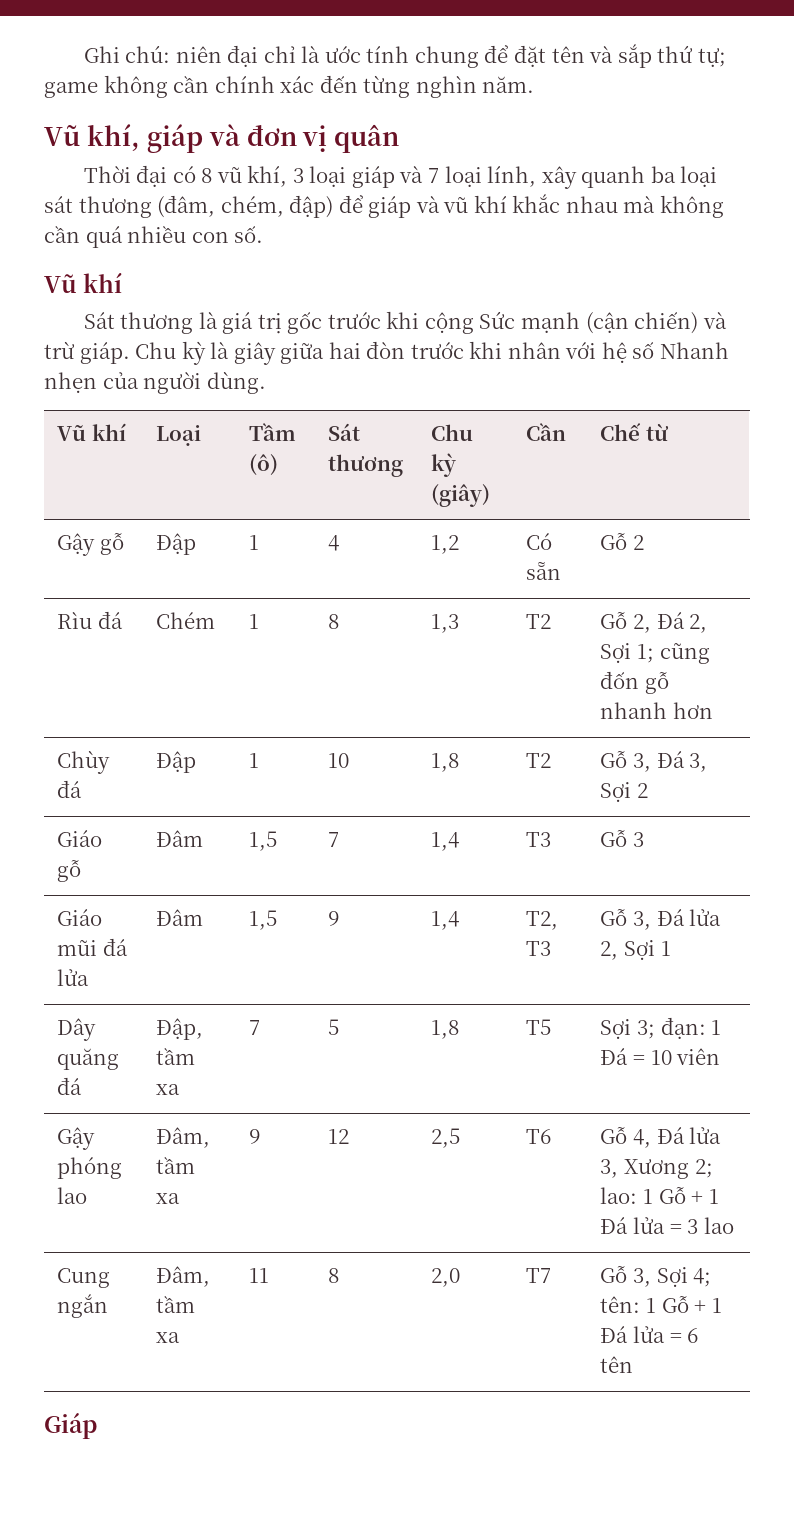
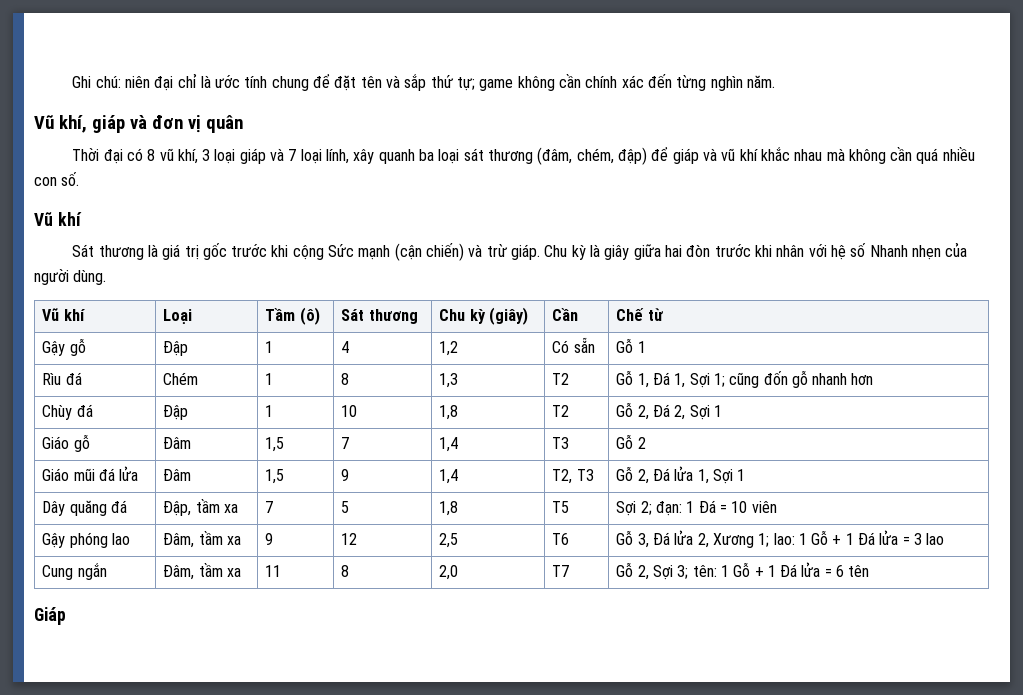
[633,535,645,550] 2 -> [637,341,646,353] 1
[633,612,708,633] 2, Đá 2, -> [637,372,686,388] 1, Đá 1,
[633,751,708,772] [600,782,649,802] 3, Đá 3, Sợi 2 -> [637,404,722,420] 2, Đá 2, Sợi 1
[633,832,645,847] 3 -> [637,437,646,449] 2
[633,909,722,930] [600,941,619,960] 3, Đá lửa 2, -> [637,466,709,484] 2, Đá lửa 1,
[637,1020,656,1039] 3; -> [640,501,652,515] 2;
[633,1127,722,1148] [600,1159,713,1179] 4, Đá lửa 3, Xương 2; -> [637,530,770,548] 3, Đá lửa 2, Xương 1;
[633,1267,712,1287] 3, Sợi 4; -> [637,565,689,580] 2, Sợi 3;

